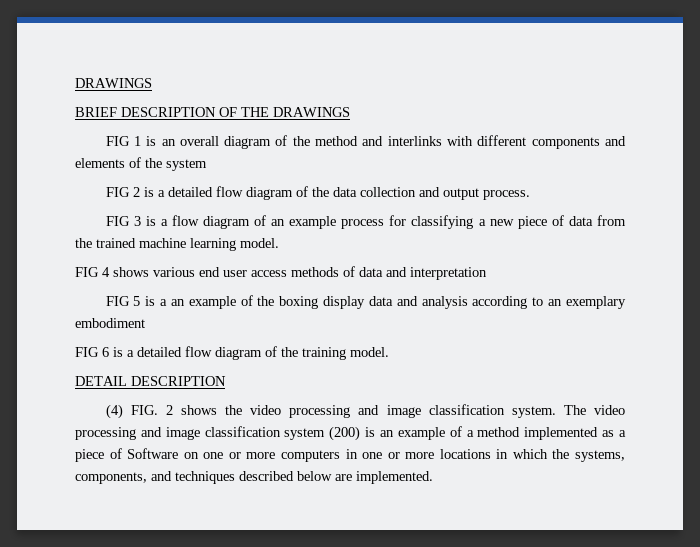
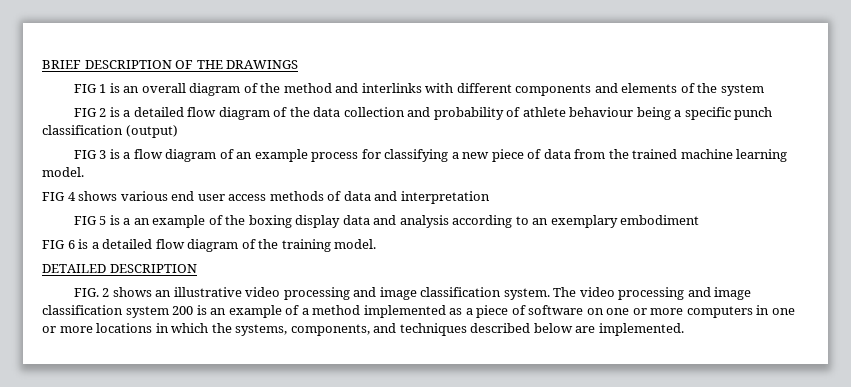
[75,78,152,88] DRAWINGS // -> (42, 64) none
[442,188,530,200] output process. -> [433,107,773,120] [42,125,178,138] probability of athlete behaviour being a specific punch classification (output)
[75,376,127,386] DETAIL -> [42,264,106,273] DETAILED
[105,404,123,419] (4) -> (197, 268) none
[225,405,243,415] the -> [155,287,242,297] an illustrative
[329,426,361,441] (200) -> [172,306,194,315] 200
[127,448,179,459] Software -> [528,305,584,315] software

